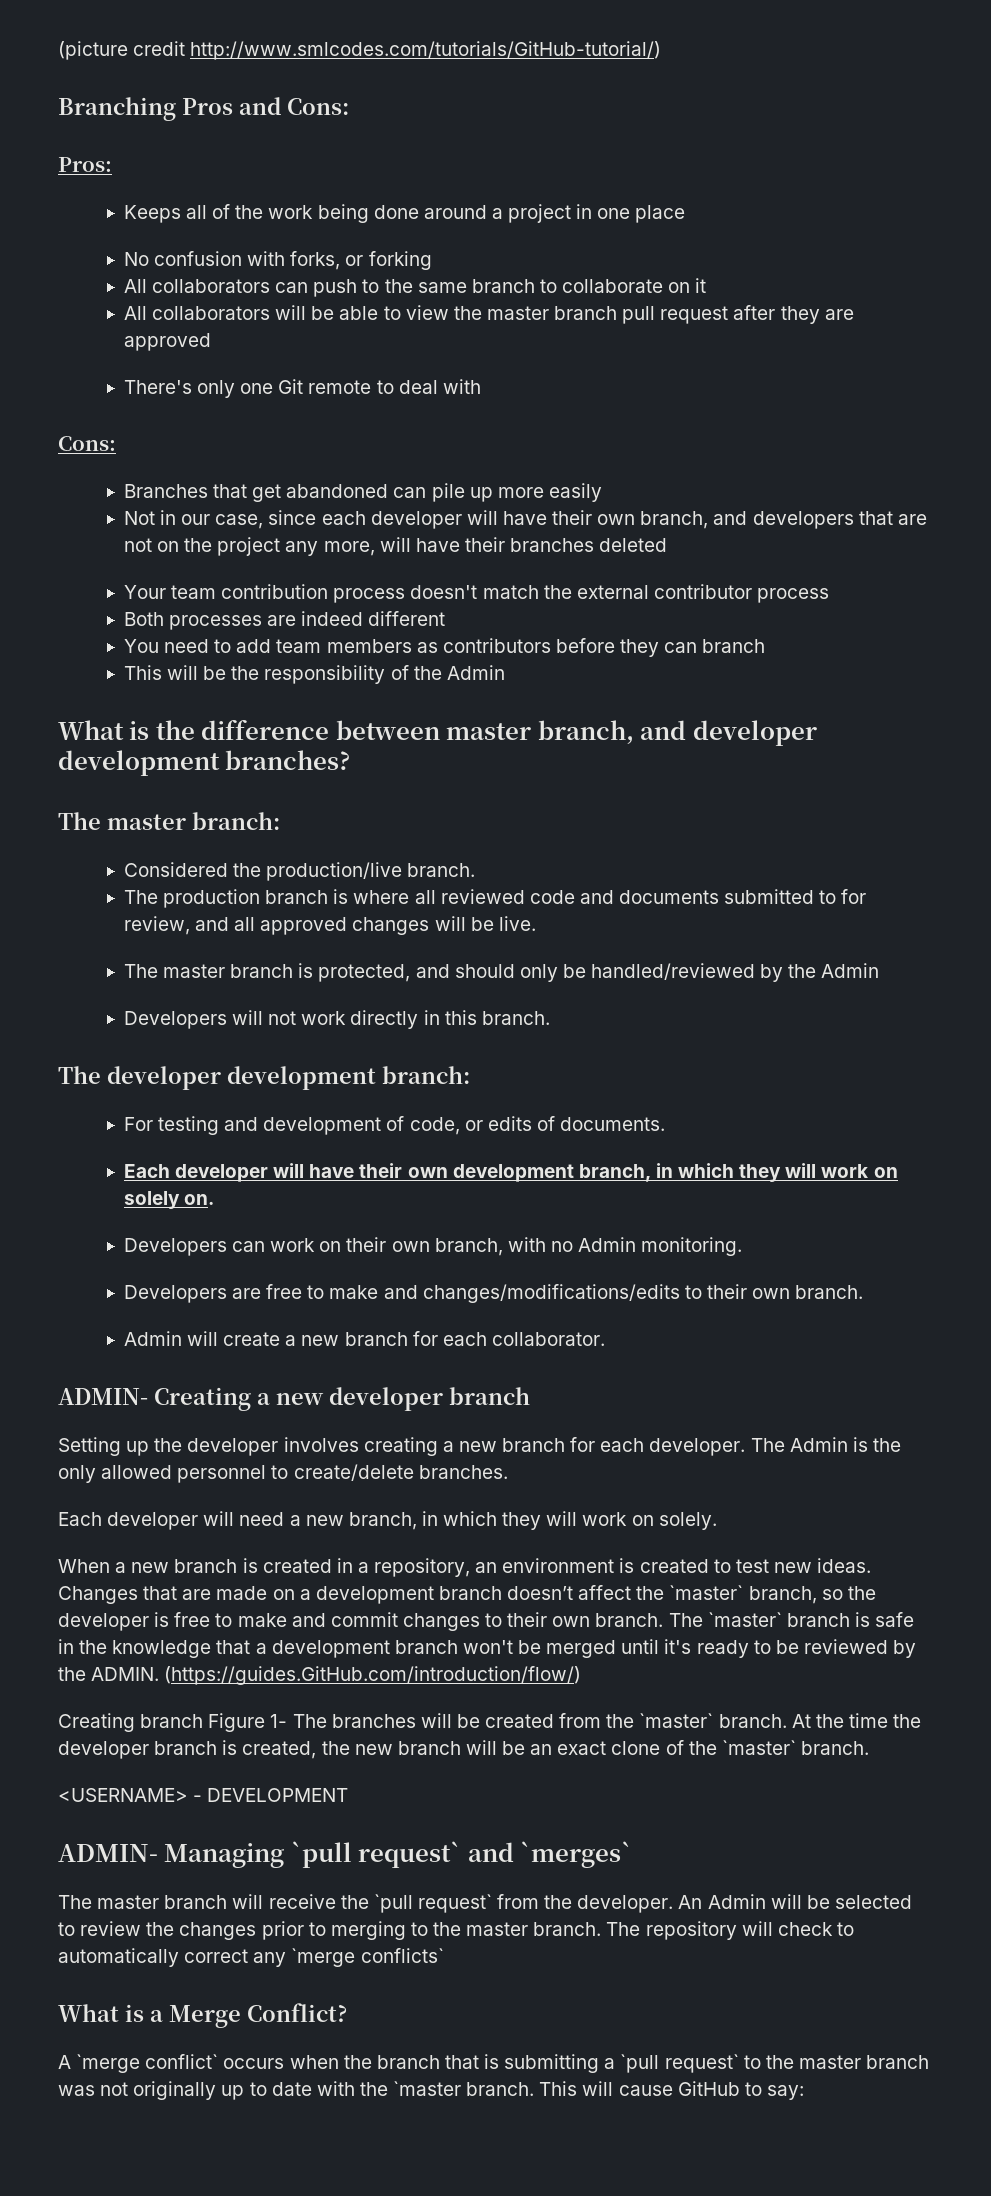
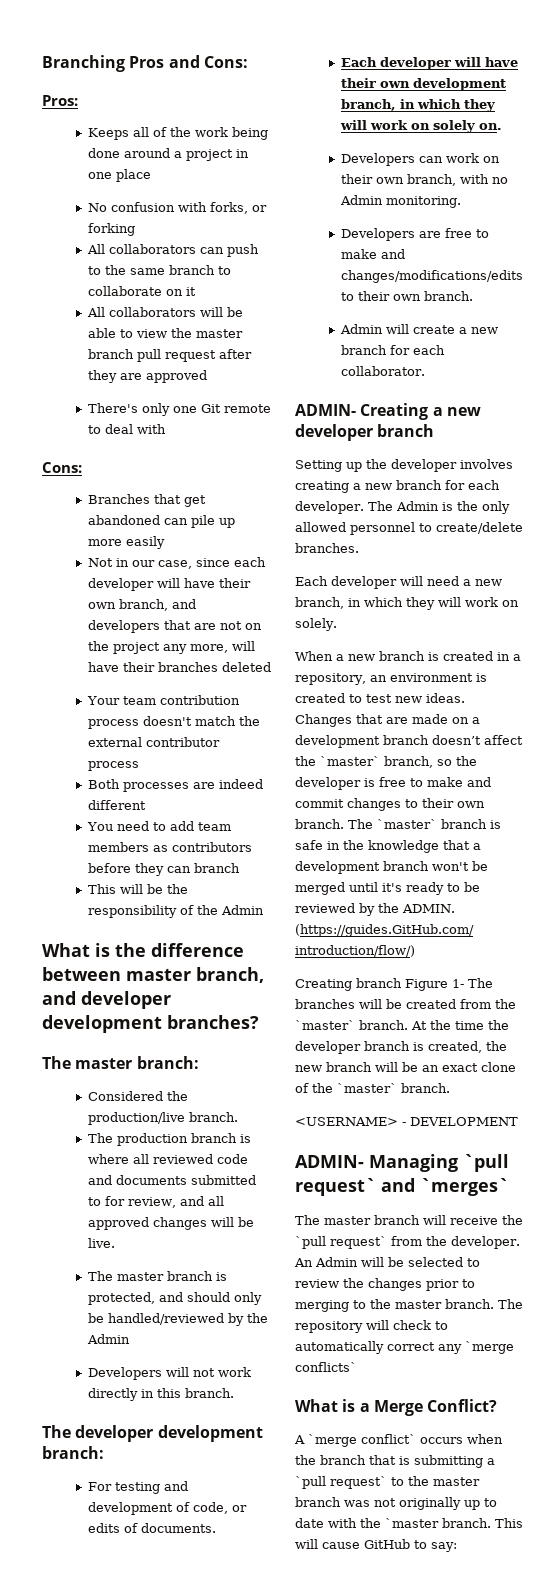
[58,41,662,60] (picture credit http://www.smlcodes.com/tutorials/GitHub-tutorial/) // -> (42, 63) none

